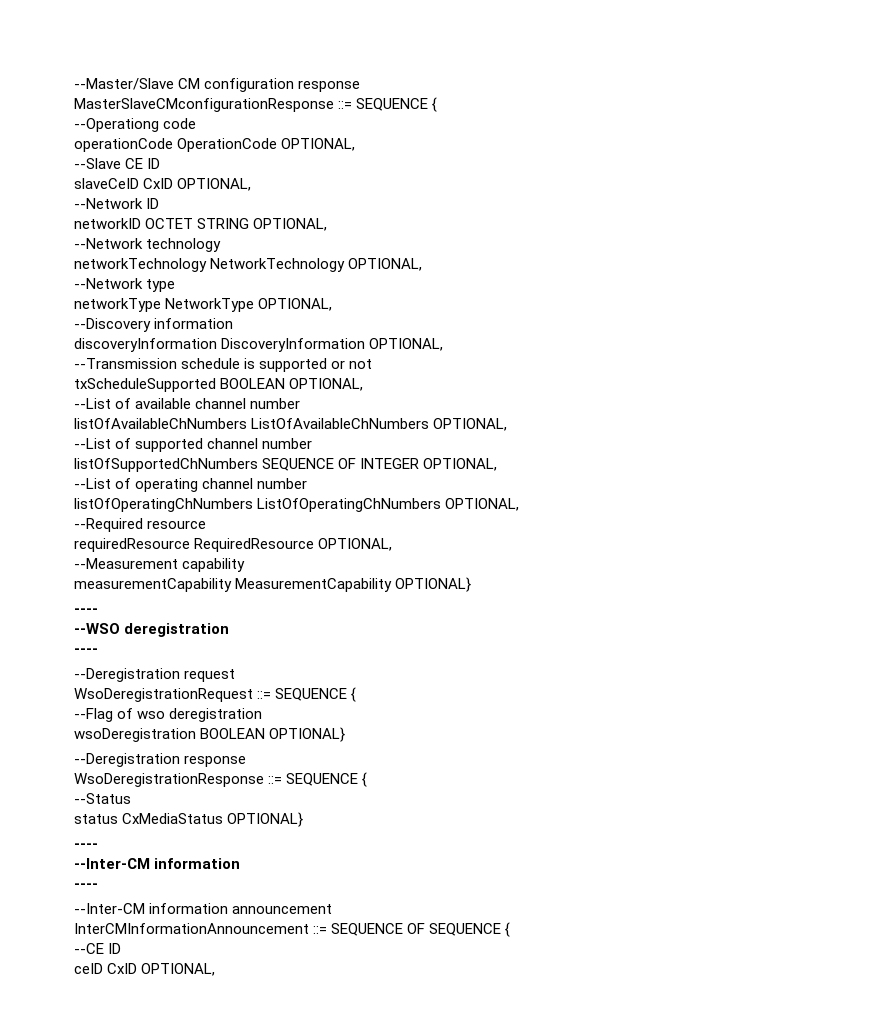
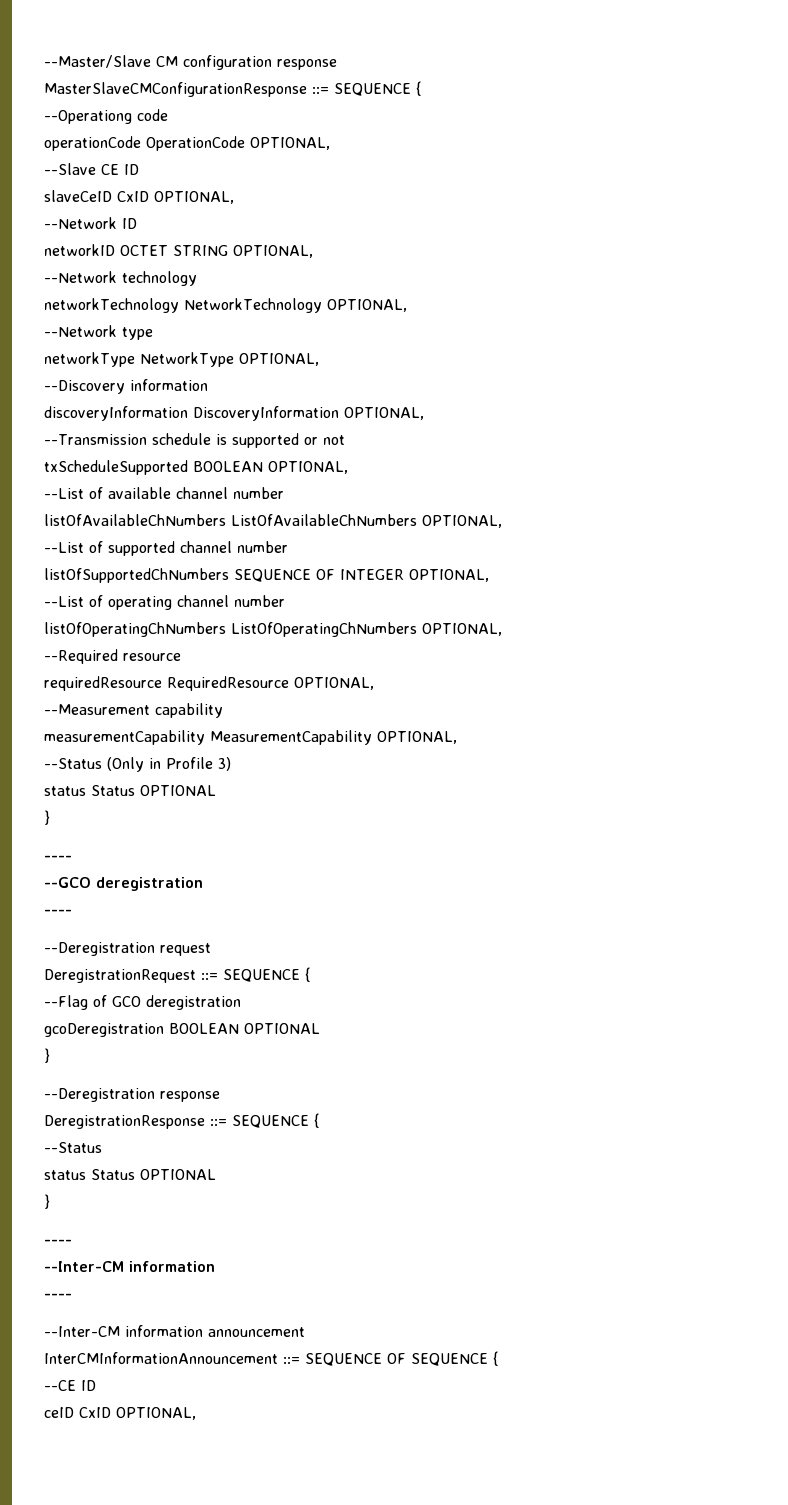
[74,98,334,112] MasterSlaveCMconfigurationResponse -> [44,82,307,97] MasterSlaveCMConfigurationResponse
[395,577,472,592] [74,608,98,614] [74,623,120,634] OPTIONAL} // ---- // --WSO -> [377,731,457,744] [44,757,231,772] [44,785,216,796] [44,810,50,825] [44,855,72,861] [44,877,91,888] OPTIONAL, // --Status (Only in Profile 3) // status Status OPTIONAL // } // ---- // --GCO
[74,688,253,702] WsoDeregistrationRequest -> [44,969,196,983] DeregistrationRequest
[137,708,263,722] [74,727,346,742] wso deregistration // wsoDeregistration BOOLEAN OPTIONAL} -> [112,995,241,1010] [44,1023,320,1037] [44,1048,50,1063] GCO deregistration // gcoDeregistration BOOLEAN OPTIONAL // }
[74,773,264,787] WsoDeregistrationResponse -> [44,1115,205,1129] DeregistrationResponse
[122,812,304,827] CxMediaStatus OPTIONAL} -> [91,1169,216,1180] [44,1194,50,1209] Status OPTIONAL // }

